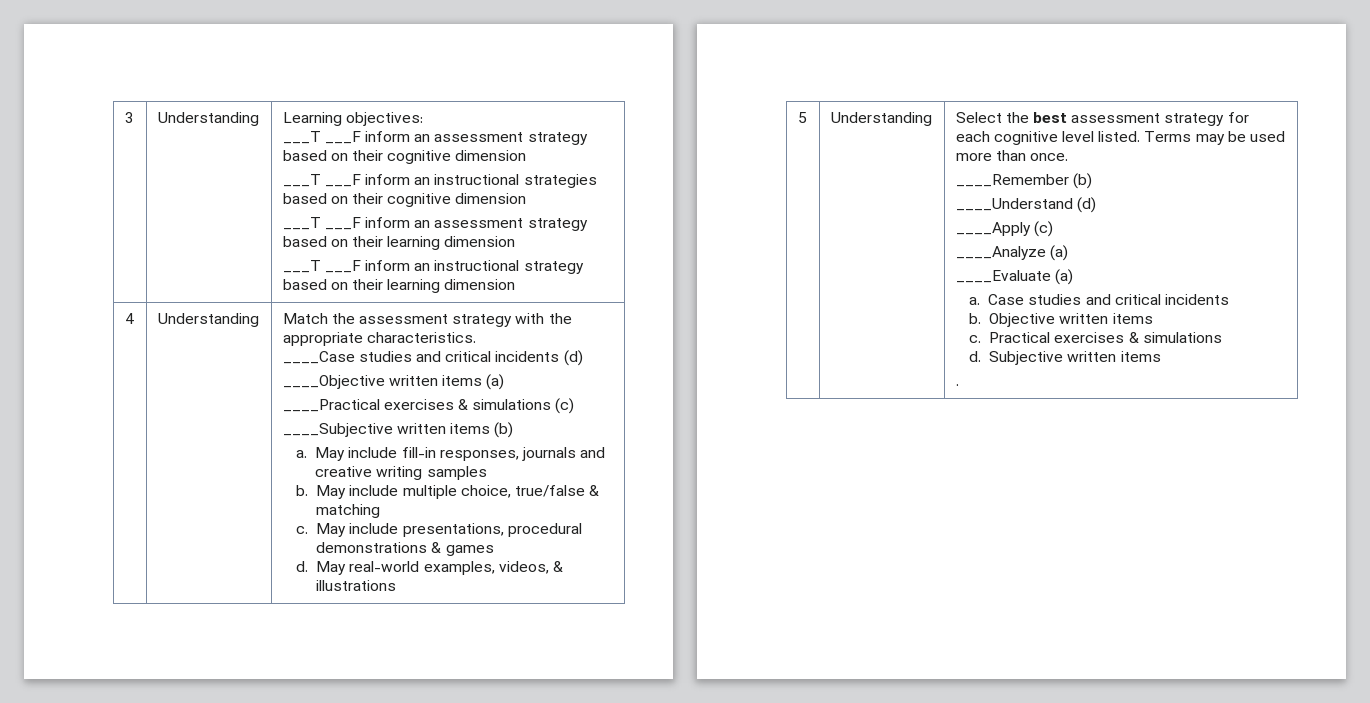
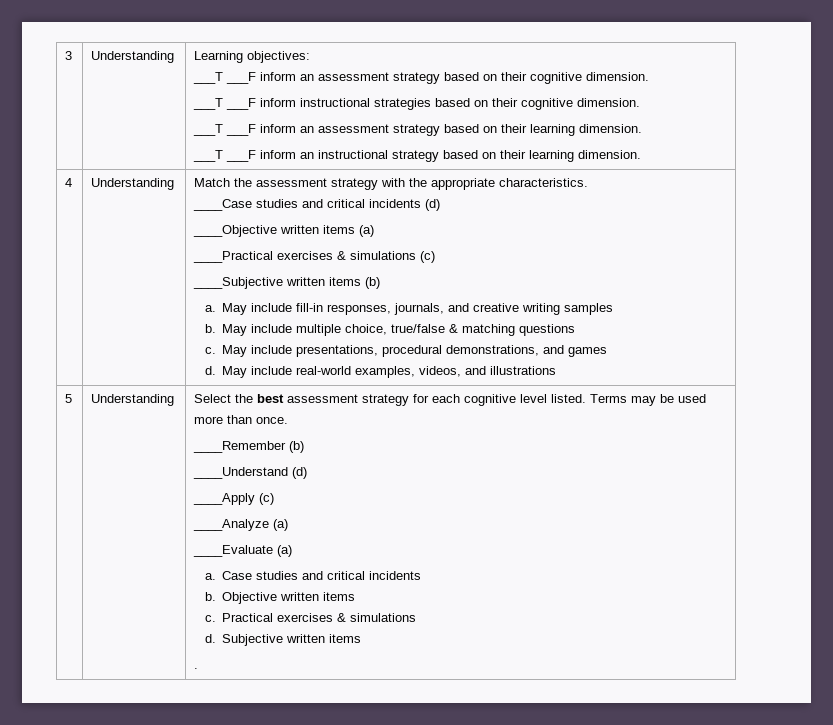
[455,150,527,161] [282,174,431,187] dimension // ___T ___F inform an -> [586,72,650,81] [193,98,297,110] dimension. // ___T ___F inform
[455,193,527,204] dimension -> [577,98,641,107] dimension.
[444,236,516,247] dimension -> [579,124,643,133] dimension.
[444,279,516,290] dimension -> [578,150,642,159] dimension.
[521,447,576,461] journals -> [394,303,445,315] journals,
(381, 511) none -> [519,324,576,336] questions
[316,542,442,553] demonstrations & -> [446,345,565,356] demonstrations, and
(347, 568) none -> [251,366,293,375] include
[552,561,563,572] & -> [465,366,487,375] and

